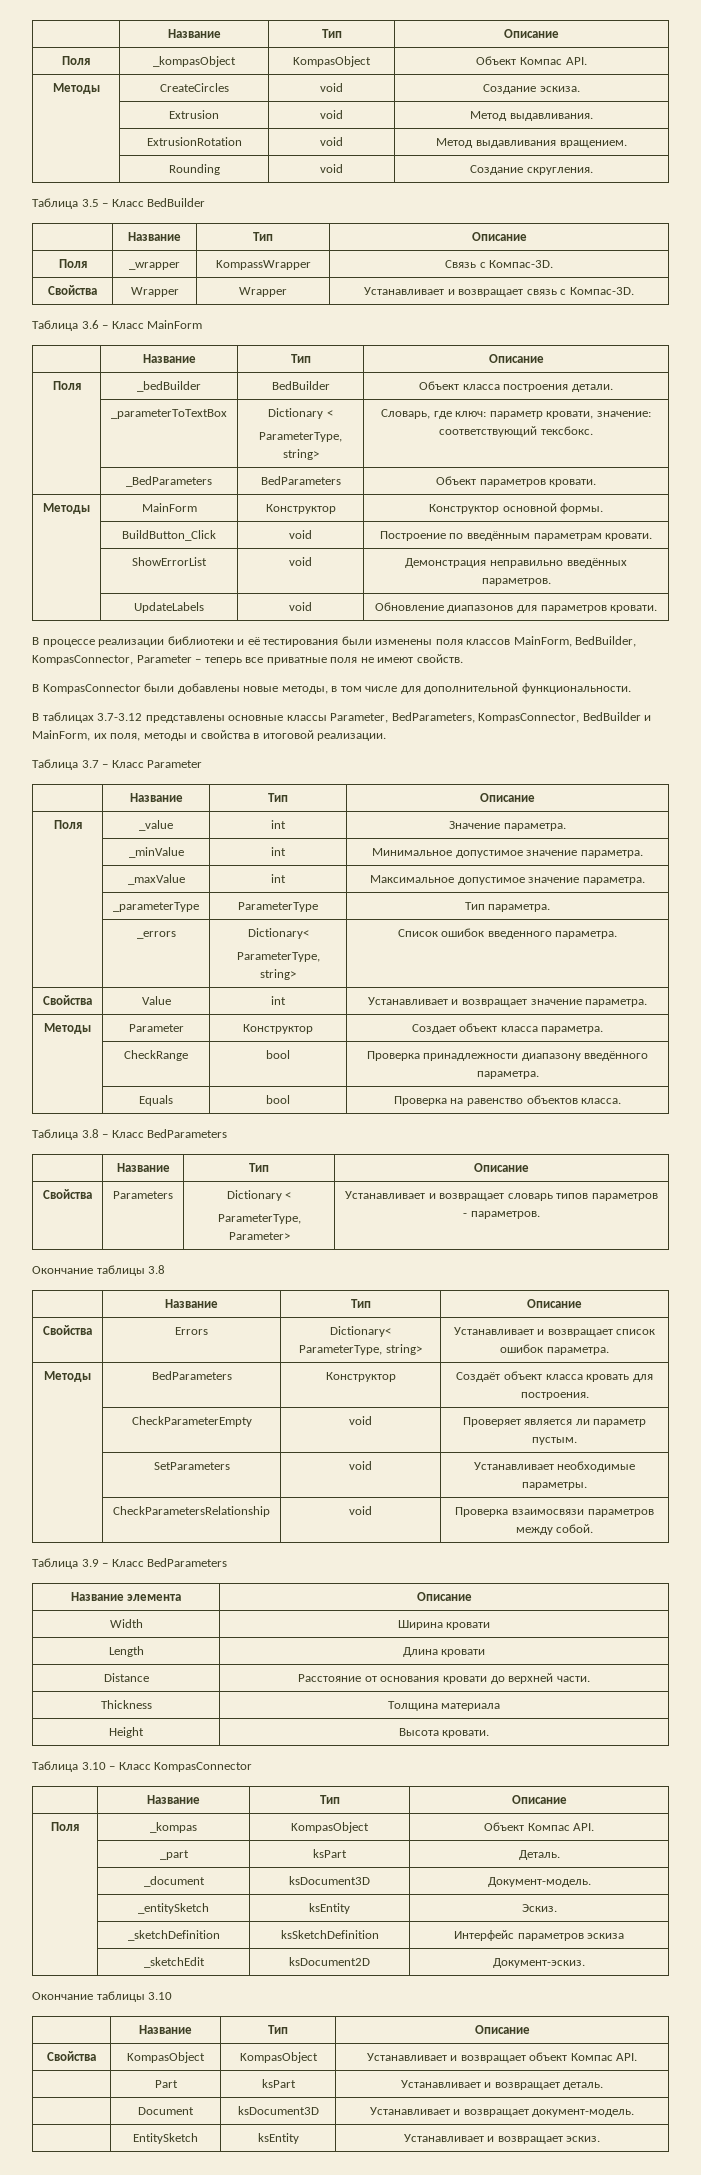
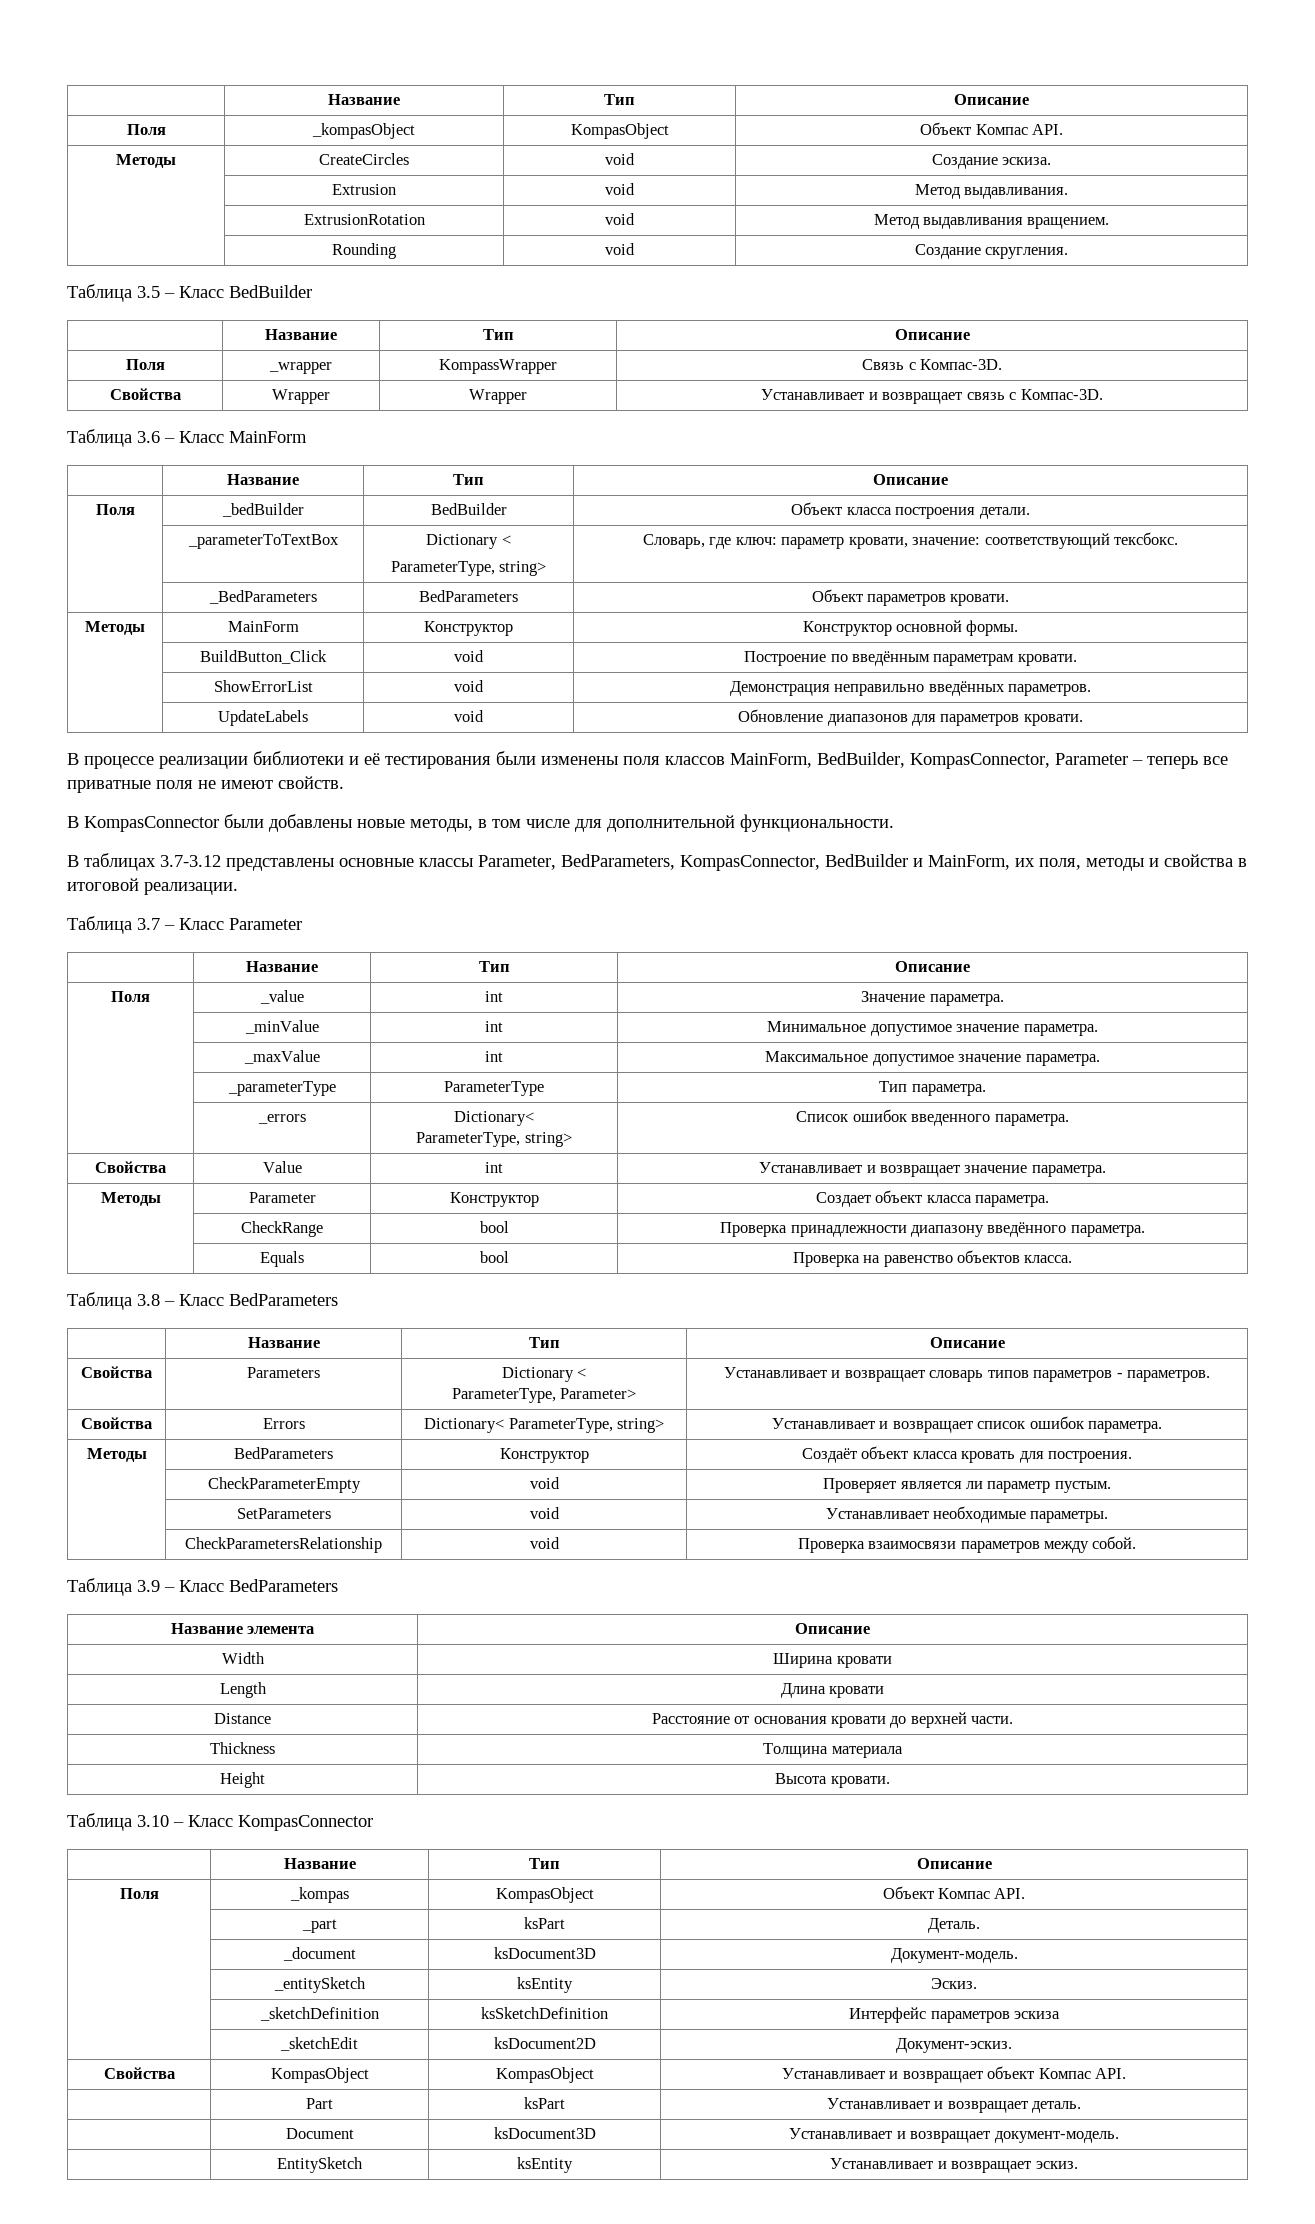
[32,1265,166,1276] [165,1299,218,1308] [350,1299,371,1308] [527,1299,582,1308] // Окончание таблицы 3.8 // | Название | Тип | Описание -> (1211, 1376) none
[32,1991,173,2002] [139,2025,192,2034] [268,2025,288,2034] [474,2025,530,2034] // Окончание таблицы 3.10 // | Название | Тип | Описание -> (1012, 2045) none

